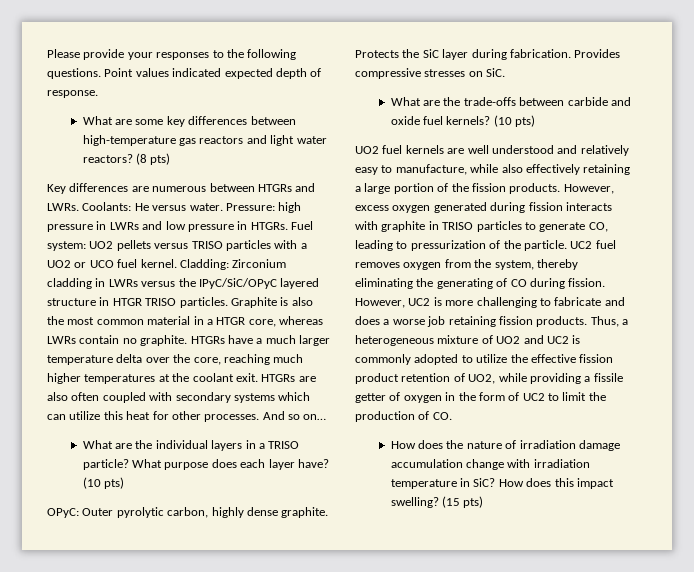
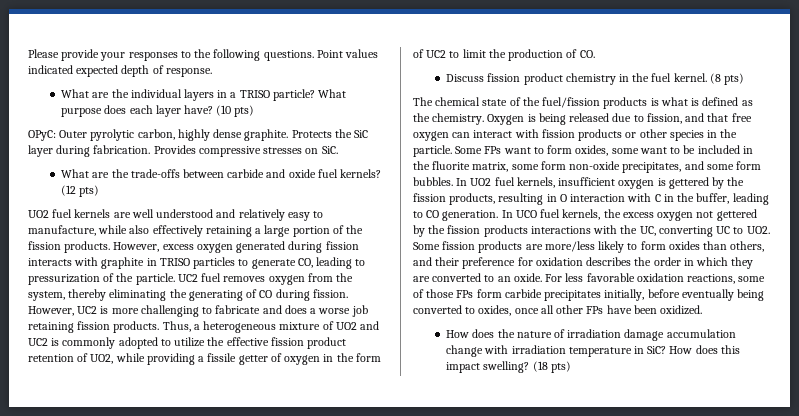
[82,116,296,127] [82,135,327,146] [82,153,171,165] [47,183,316,194] [47,202,302,213] [47,221,313,232] [47,240,307,251] [47,259,287,270] [47,278,320,289] [47,297,313,308] [47,316,323,327] [47,335,330,346] [47,354,304,365] [47,373,316,384] [47,392,311,403] [47,411,327,422] // What are some key differences between high-temperature gas reactors and light water reactors? (8 pts) // Key differences are numerous between HTGRs and LWRs. Coolants: He versus water. Pressure: high pressure in LWRs and low pressure in HTGRs. Fuel system: UO2 pellets versus TRISO particles with a UO2 or UCO fuel kernel. Cladding: Zirconium cladding in LWRs versus the IPyC/SiC/OPyC layered structure in HTGR TRISO particles. Graphite is also the most common material in a HTGR core, whereas LWRs contain no graphite. HTGRs have a much larger temperature delta over the core, reaching much higher temperatures at the coolant exit. HTGRs are also often coupled with secondary systems which can utilize this heat for other processes. And so on… -> (212, 72) none
[493,115,512,127] (10 -> [61,185,77,196] (12
(452, 416) none -> [446,73,745,85] [413,97,753,109] [413,113,752,125] [413,129,738,141] [413,145,753,157] [413,161,762,173] [413,177,745,189] [413,193,769,205] [413,209,757,221] [413,225,770,237] [413,241,765,253] [413,257,754,269] [413,273,766,284] [413,289,765,301] [413,305,703,316] // Discuss fission product chemistry in the fuel kernel. (8 pts) // The chemical state of the fuel/fission products is what is defined as the chemistry. Oxygen is being released due to fission, and that free oxygen can interact with fission products or other species in the particle. Some FPs want to form oxides, some want to be included in the fluorite matrix, some form non-oxide precipitates, and some form bubbles. In UO2 fuel kernels, insufficient oxygen is gettered by the fission products, resulting in O interaction with C in the buffer, leading to CO generation. In UCO fuel kernels, the excess oxygen not gettered by the fission products interactions with the UC, converting UC to UO2. Some fission products are more/less likely to form oxides than others, and their preference for oxidation describes the order in which they are converted to an oxide. For less favorable oxidation reactions, some of those FPs form carbide precipitates initially, before eventually being converted to oxides, once all other FPs have been oxidized.
[442,496,461,508] (15 -> [532,361,548,372] (18

